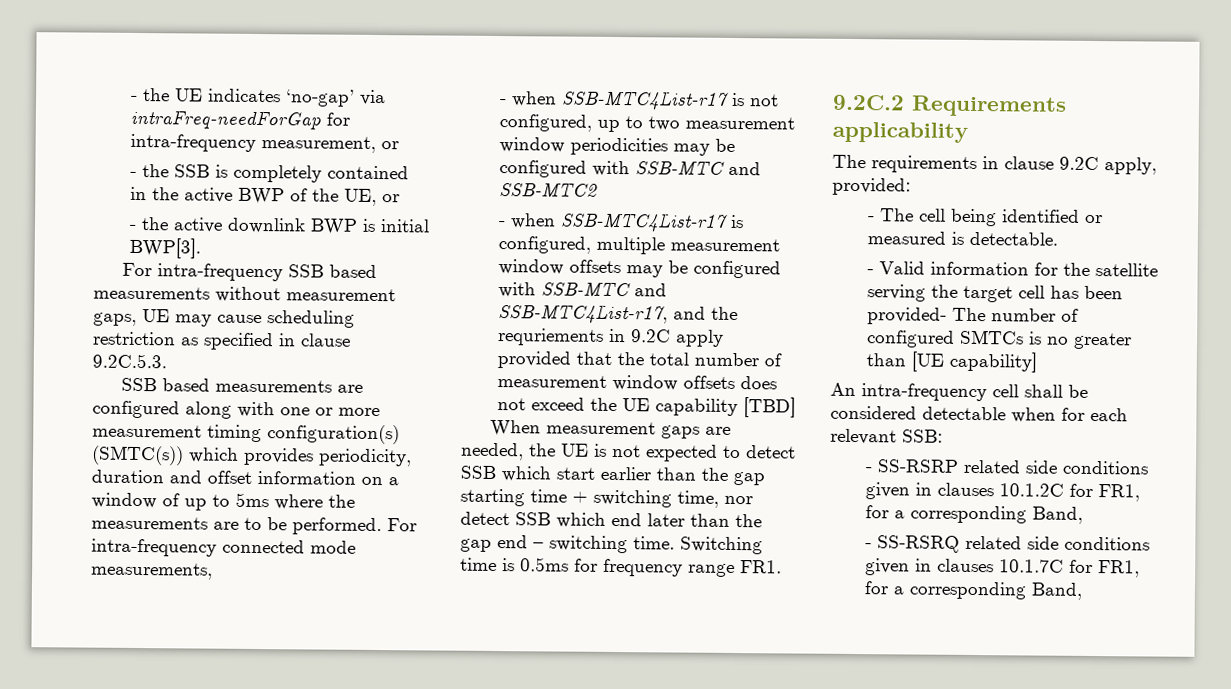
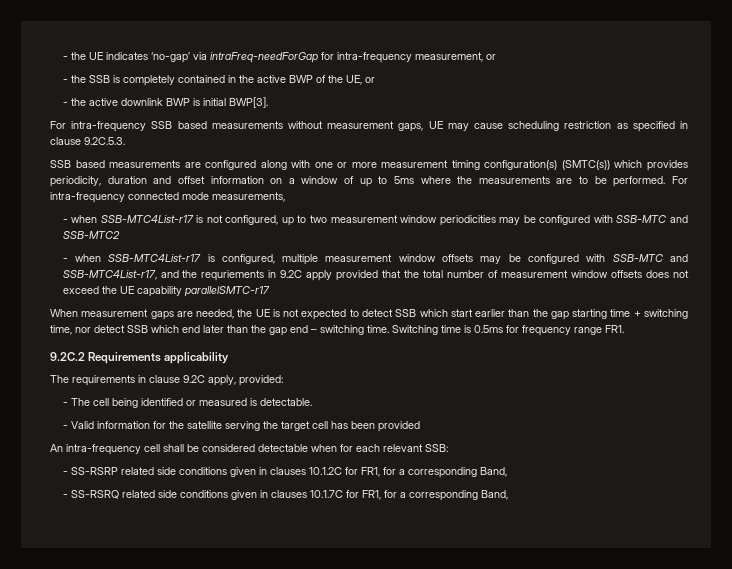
[743,397,797,418] [TBD] -> [183,286,270,297] parallelSMTC-r17
[867,307,1080,325] [866,329,1133,350] [866,351,1038,373] provided- The number of configured SMTCs is no greater than [UE capability] -> [377,421,420,432] provided

